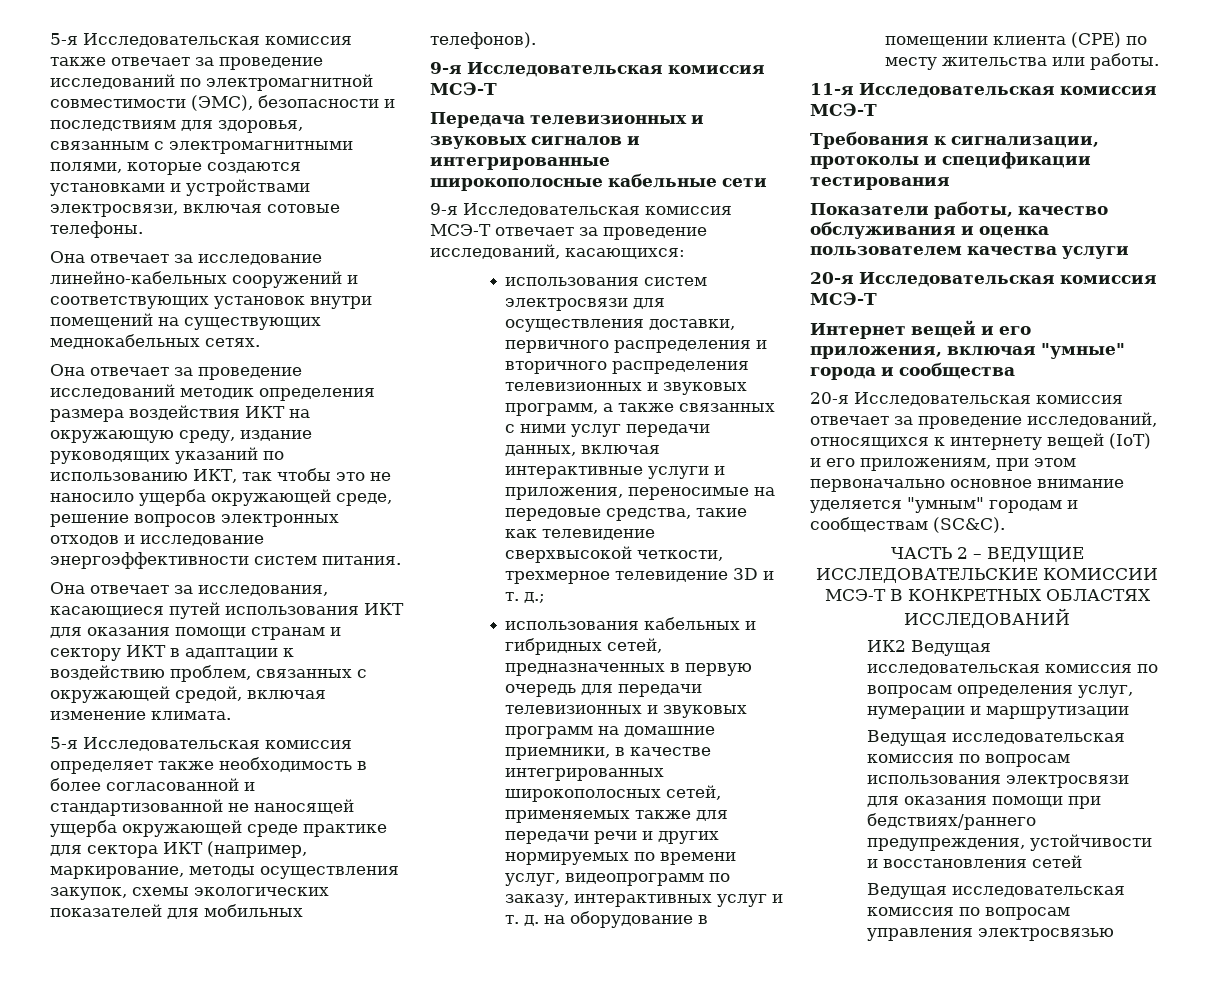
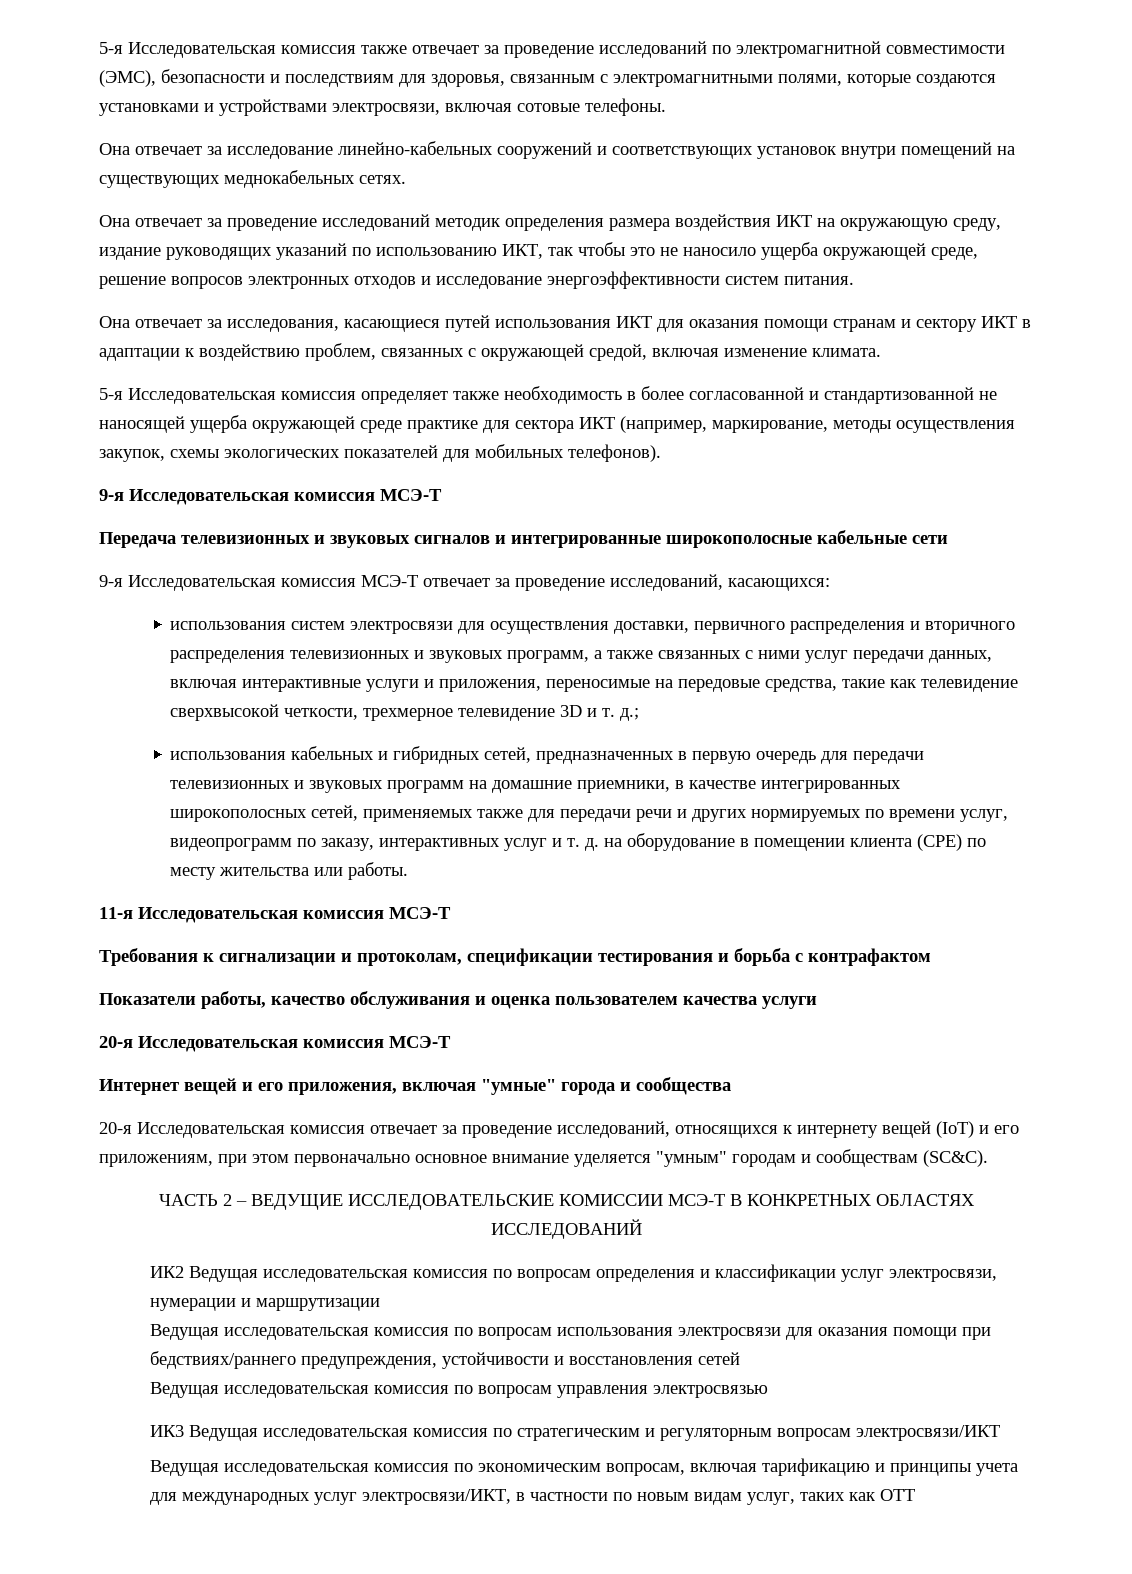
[951,135,1099,148] [810,156,937,169] сигнализации, протоколы и -> [219,953,462,966] сигнализации и протоколам,
(950, 183) none -> [718,948,931,966] и борьба с контрафактом
[1078,685,1134,698] услуг, -> [700,1264,998,1282] и классификации услуг электросвязи,
(1115, 934) none -> [150,1425,1001,1441] [150,1458,1019,1476] [150,1489,916,1505] // ИК3 Ведущая исследовательская комиссия по стратегическим и регуляторным вопросам электросвязи/ИКТ // Ведущая исследовательская комиссия по экономическим вопросам, включая тарификацию и принципы учета для международных услуг электросвязи/ИКТ, в частности по новым видам услуг, таких как ОТТ

